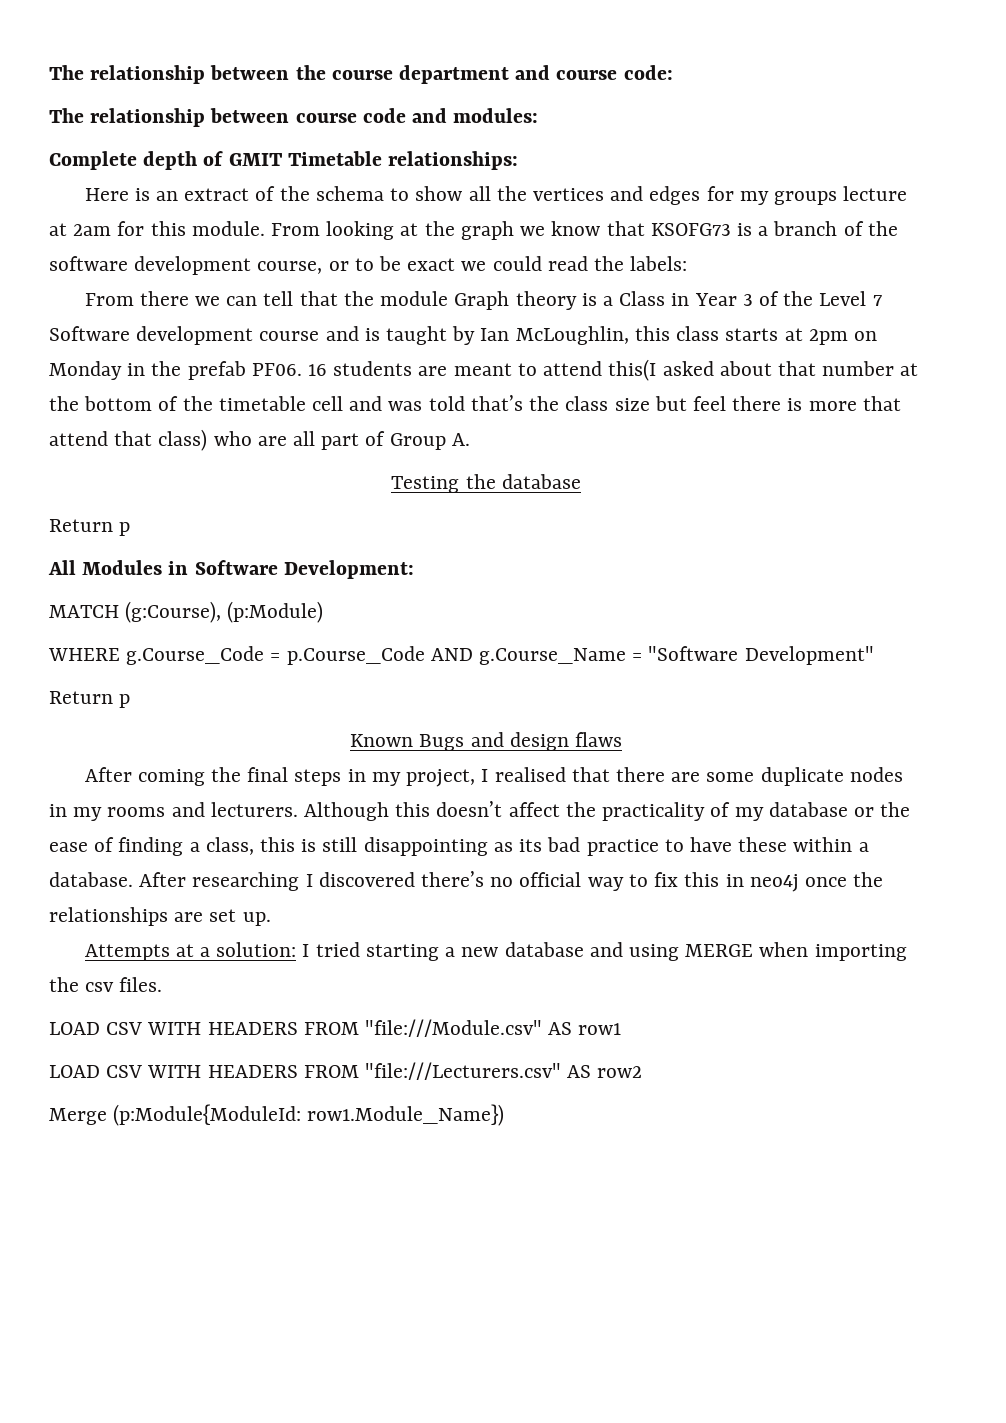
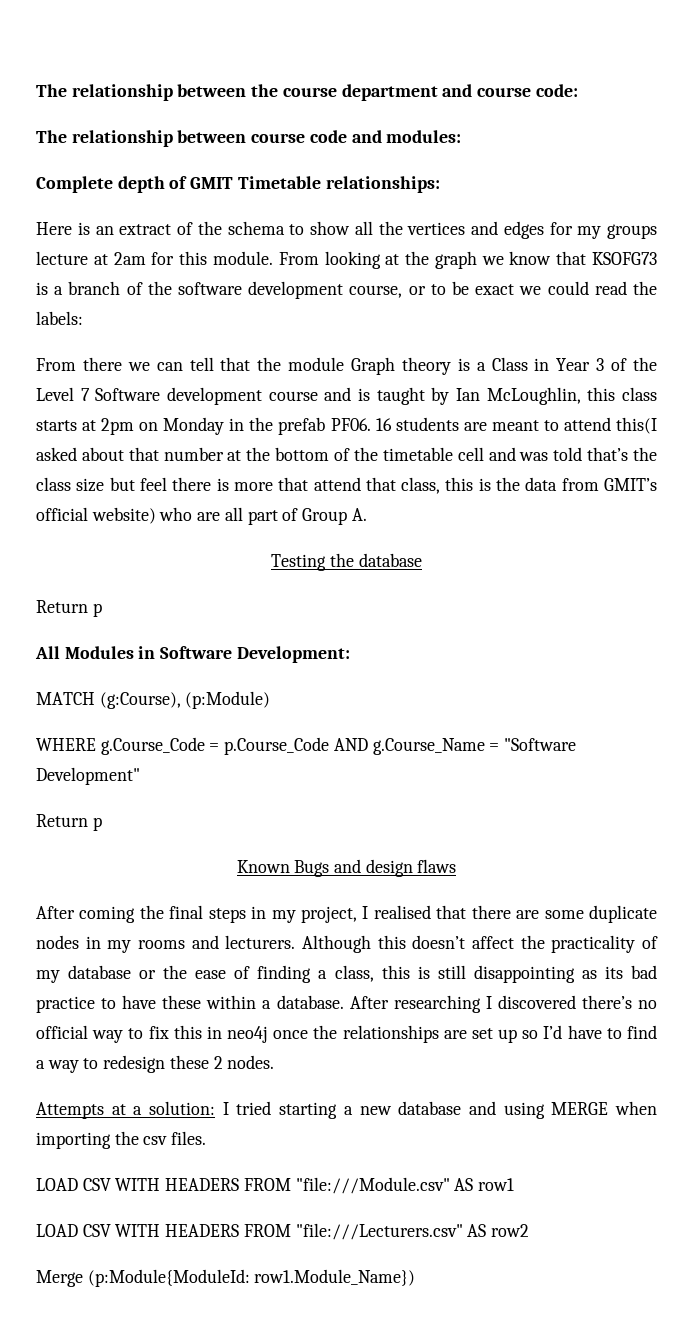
[158,429,208,451] class) -> [401,477,657,494] [36,507,156,524] class, this is the data from GMIT’s official website)
[242,912,271,926] up. -> [498,1025,657,1043] [36,1055,275,1073] up so I’d have to find a way to redesign these 2 nodes.

